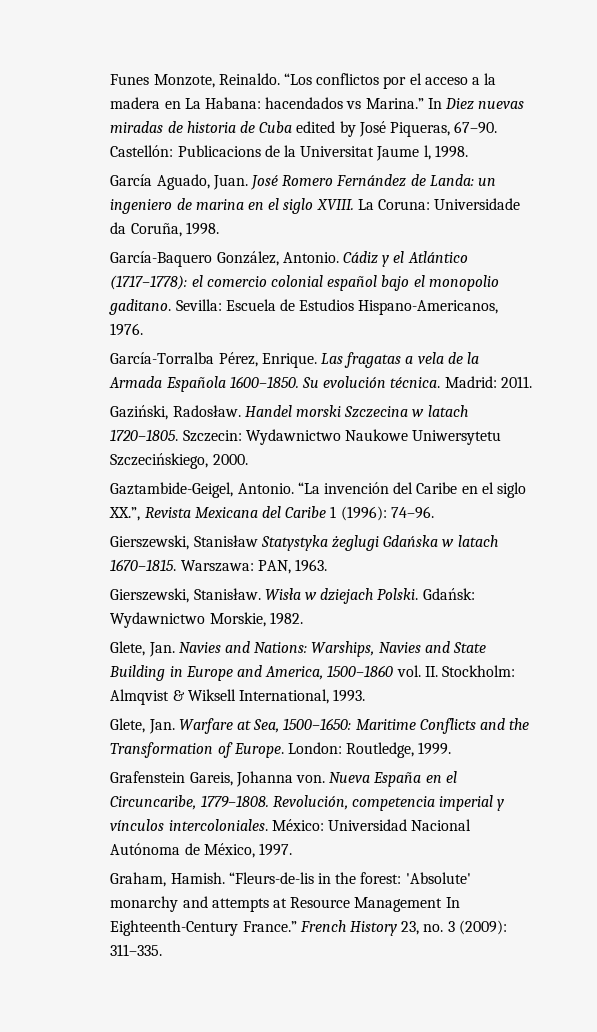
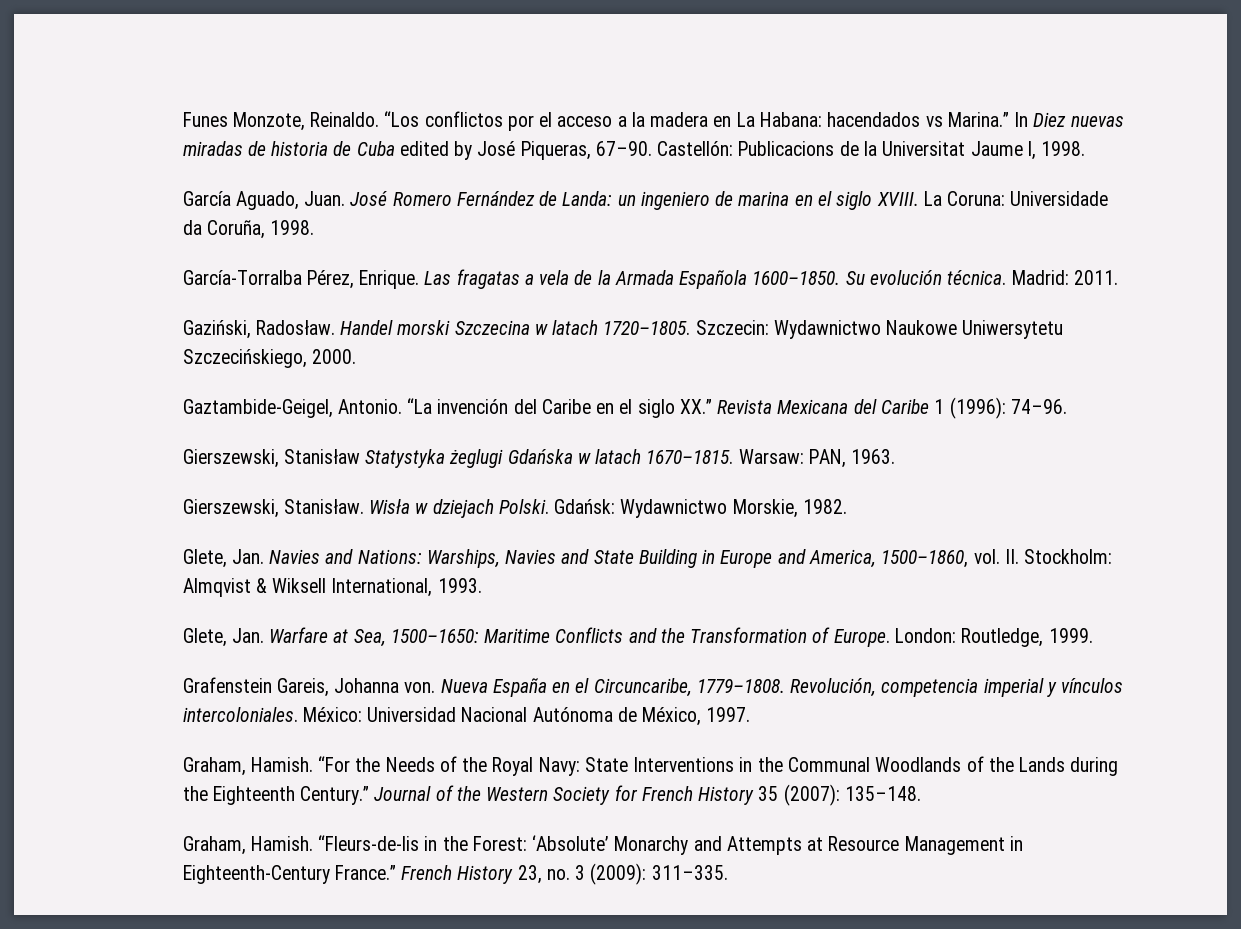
[110,251,468,267] [110,275,499,291] [109,299,499,315] [110,323,144,336] // García-Baquero González, Antonio. Cádiz y el Atlántico (1717–1778): el comercio colonial español bajo el monopolio gaditano. Sevilla: Escuela de Estudios Hispano-Americanos, 1976. -> (315, 227) none
[109,507,141,521] XX.”, -> [679,399,712,414] XX.”
[180,560,254,572] Warszawa: -> [738,449,804,464] Warsaw:
[327,665,394,677] 1500–1860 -> [881,550,969,568] 1500–1860,
(292, 849) none -> [182,756,1119,776] [182,784,921,806] // Graham, Hamish. “For the Needs of the Royal Navy: State Interventions in the Communal Woodlands of the Lands during the Eighteenth Century.” Journal of the Western Society for French History 35 (2007): 135–148.
[360,872,471,884] [110,896,269,912] forest: 'Absolute' monarchy and attempts -> [472,835,802,855] Forest: ‘Absolute’ Monarchy and Attempts
[445,897,460,908] In -> [1009,836,1023,851] in

